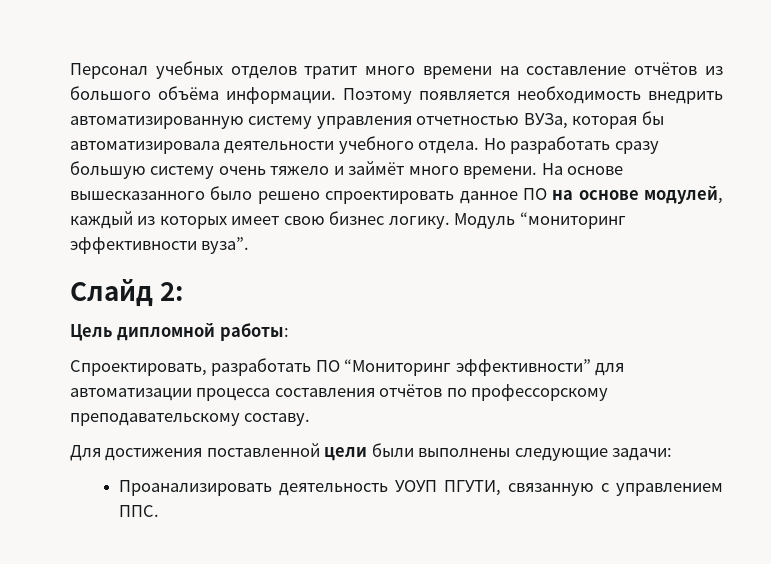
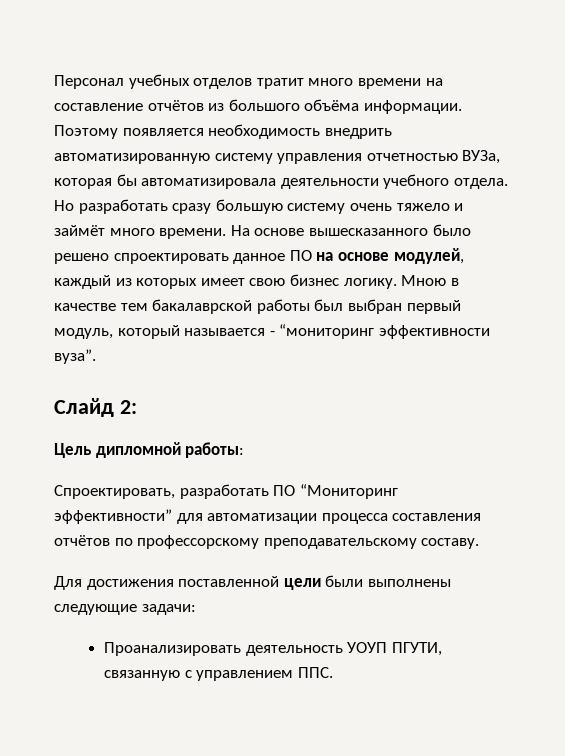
[454,213,516,229] Модуль -> [401,275,459,286] [54,299,461,314] [54,325,275,339] Мною в качестве тем бакалаврской работы был выбран первый модуль, который называется -

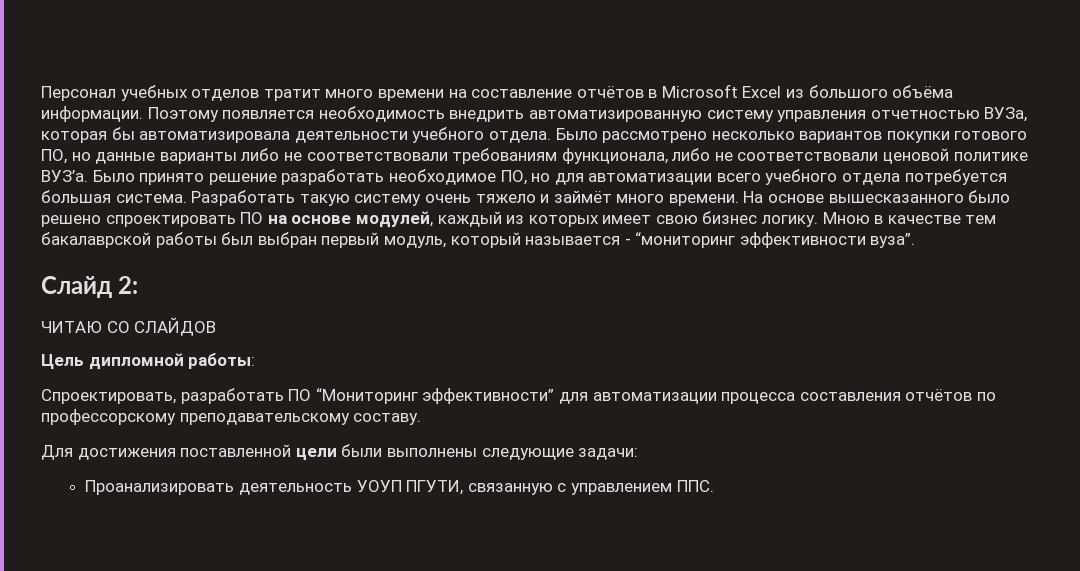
(204, 105) none -> [648,84,782,98] в Microsoft Excel
[54,199,283,214] Но разработать сразу большую -> [555,128,1028,143] [41,148,1028,164] [41,169,1007,185] [41,190,350,206] Было рассмотрено несколько вариантов покупки готового ПО, но данные варианты либо не соответствовали требованиям функционала, либо не соответствовали ценовой политике ВУЗ’a. Было принято решение разработать необходимое ПО, но для автоматизации всего учебного отдела потребуется большая система. Разработать такую
[233,253,286,264] данное -> (236, 221) none
(137, 407) none -> [41,317,217,336] // ЧИТАЮ СО СЛАЙДОВ

